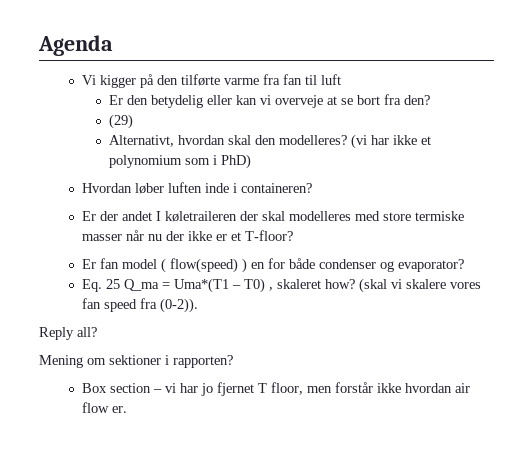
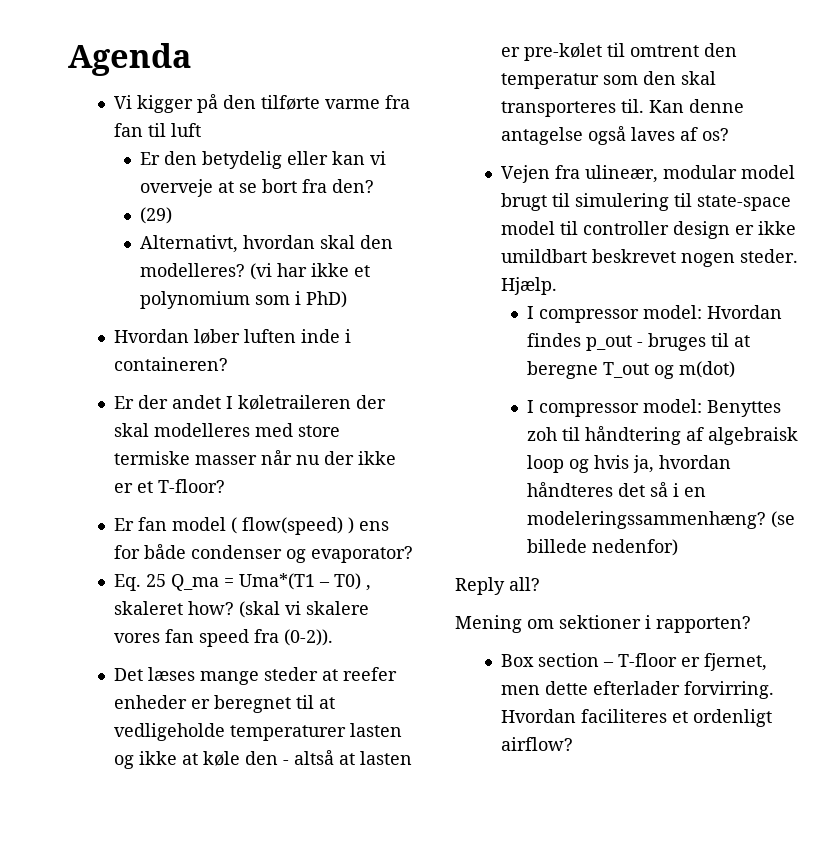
[251,262,266,269] en -> [358,521,389,531] ens
(199, 305) none -> [113,667,397,685] [113,695,335,713] [113,723,402,741] [113,750,412,769] [500,43,737,61] [500,71,716,89] [500,99,744,117] [500,126,729,145] [500,165,795,183] [500,193,791,211] [500,221,796,239] [500,249,798,267] [500,277,557,295] [527,305,783,323] [527,333,751,351] [527,361,736,379] [527,399,782,417] [527,426,799,445] [527,455,732,473] [527,482,707,497] [527,511,796,529] [527,539,679,556] // Det læses mange steder at reefer enheder er beregnet til at vedligeholde temperaturer lasten og ikke at køle den - altså at lasten er pre-kølet til omtrent den temperatur som den skal transporteres til. Kan denne antagelse også laves af os? // Vejen fra ulineær, modular model brugt til simulering til state-space model til controller design er ikke umildbart beskrevet nogen steder. Hjælp. // I compressor model: Hvordan findes p_out - bruges til at beregne T_out og m(dot) // I compressor model: Benyttes zoh til håndtering af algebraisk loop og hvis ja, hvordan håndteres det så i en modeleringssammenhæng? (se billede nedenfor)
[165,382,471,396] [82,402,128,413] vi har jo fjernet T floor, men forstår ikke hvordan air flow er. -> [617,653,767,671] [500,681,774,699] [500,709,772,727] [500,737,573,751] T-floor er fjernet, men dette efterlader forvirring. Hvordan faciliteres et ordenligt airflow?

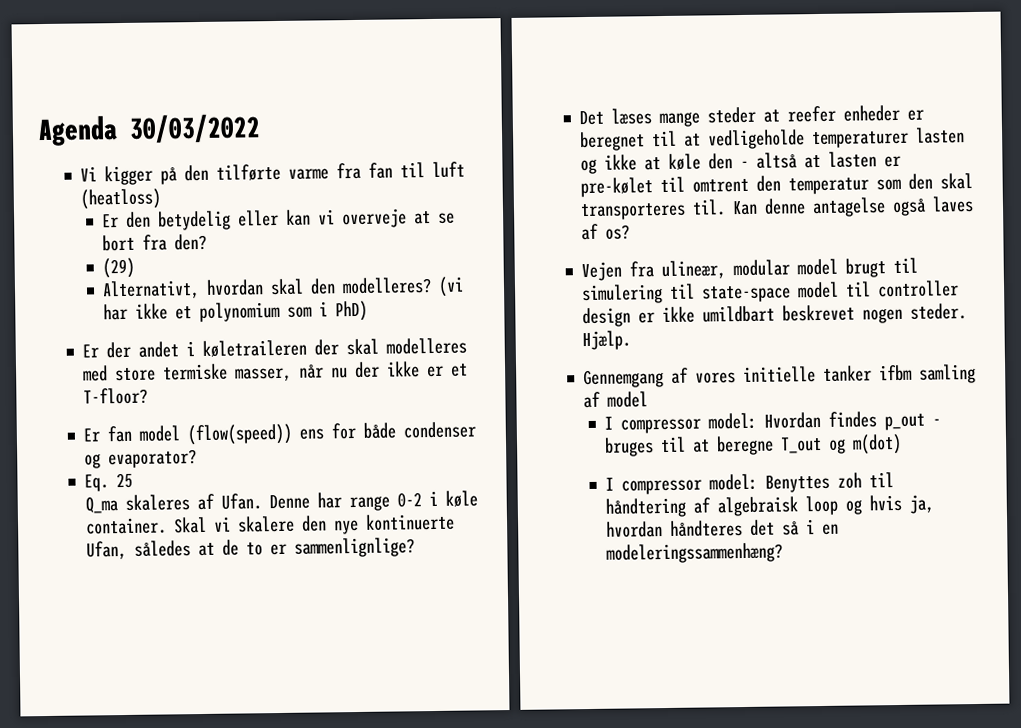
(191, 59) none -> [129,113,261,144] 30/03/2022
(201, 130) none -> [80,188,162,210] (heatloss)
[113,329,351,344] [113,357,228,371] // Hvordan løber luften inde i containeren? -> (369, 311) none
[225,396,233,409] I -> [186,341,196,357] i
[194,455,257,465] masser -> [235,367,293,382] masser,
[230,517,354,535] ( flow(speed) ) -> [187,423,294,446] (flow(speed))
[170,573,371,591] [113,601,369,618] [113,629,333,647] Q_ma = Uma*(T1 – T0) , skaleret how? (skal vi skalere vores fan speed fra (0-2)). -> [85,490,479,514] [85,513,456,535] [86,537,416,560] // Q_ma skaleres af Ufan. Denne har range 0-2 i køle container. Skal vi skalere den nye kontinuerte Ufan, således at de to er sammenlignlige?
(557, 286) none -> [583,363,977,389] [583,391,649,409] // Gennemgang af vores initielle tanker ifbm samling af model
[771,511,796,528] [527,539,679,556] [455,577,540,595] [455,615,751,633] [500,653,767,671] [500,681,774,699] [500,709,772,727] [500,737,573,751] (se billede nedenfor) // Reply all? // Mening om sektioner i rapporten? // Box section – T-floor er fjernet, men dette efterlader forvirring. Hvordan faciliteres et ordenligt airflow? -> (784, 553) none

